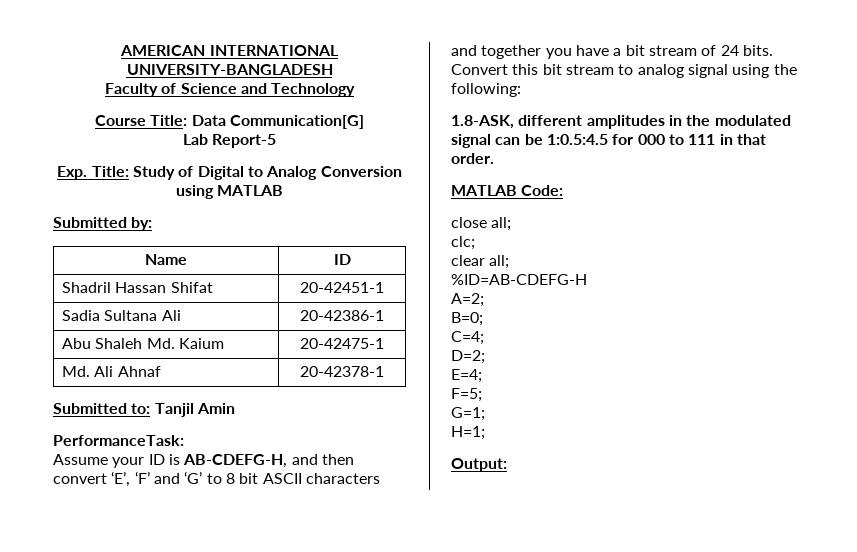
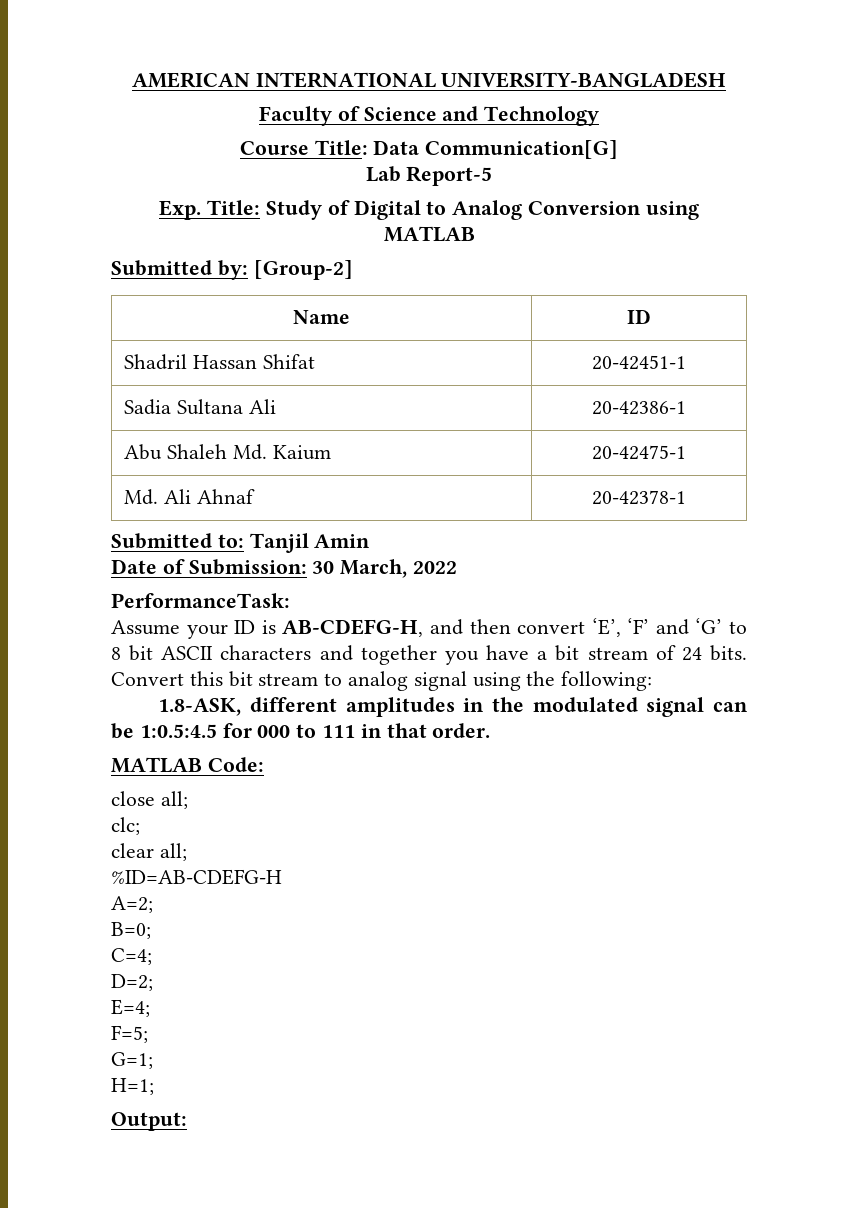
(153, 224) none -> [253,260,353,280] [Group-2]
(235, 408) none -> [111,559,458,578] // Date of Submission: 30 March, 2022

